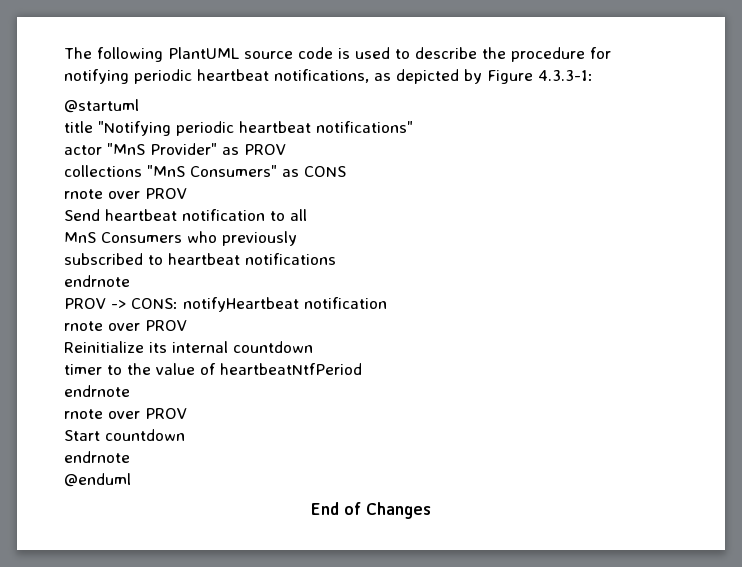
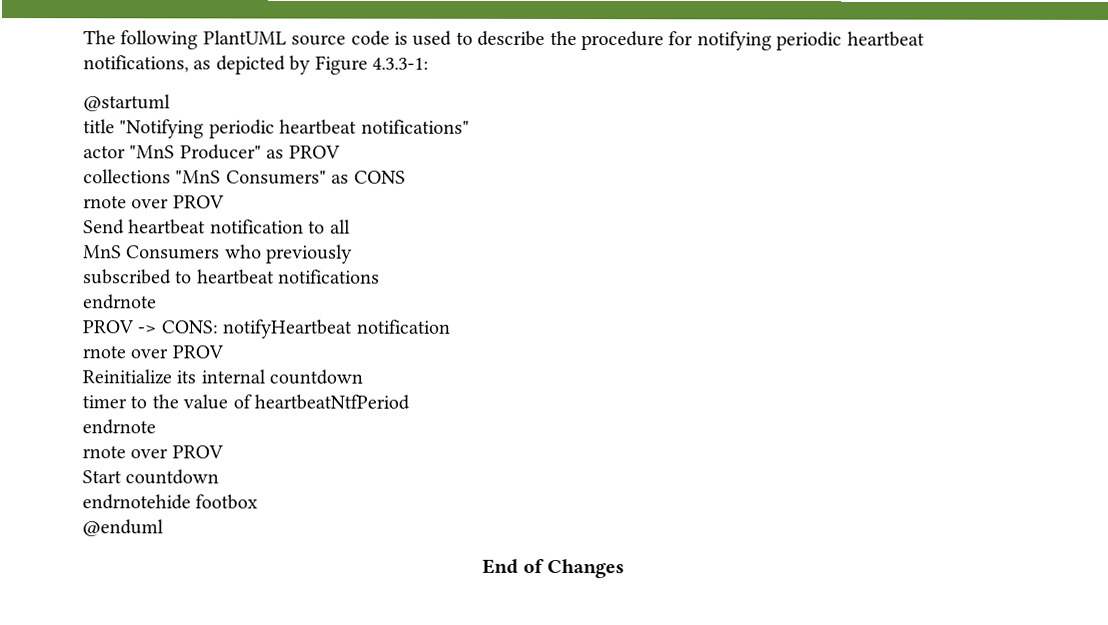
[150,143,217,155] Provider" -> [179,144,262,160] Producer"
[64,451,130,463] endrnote -> [82,494,259,510] endrnotehide footbox

